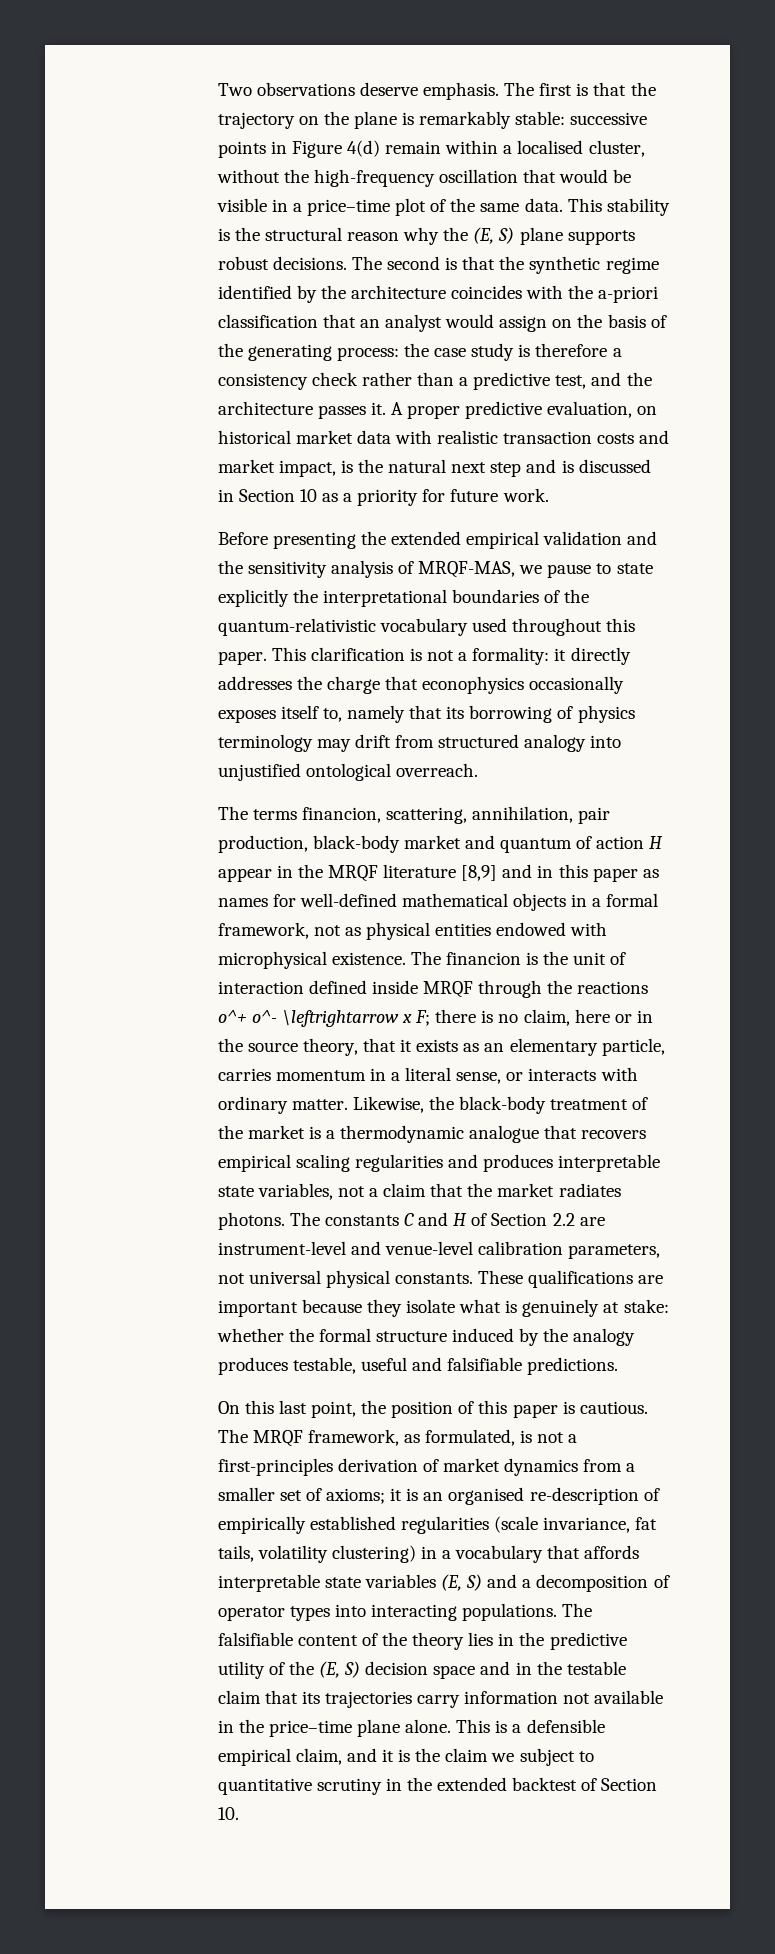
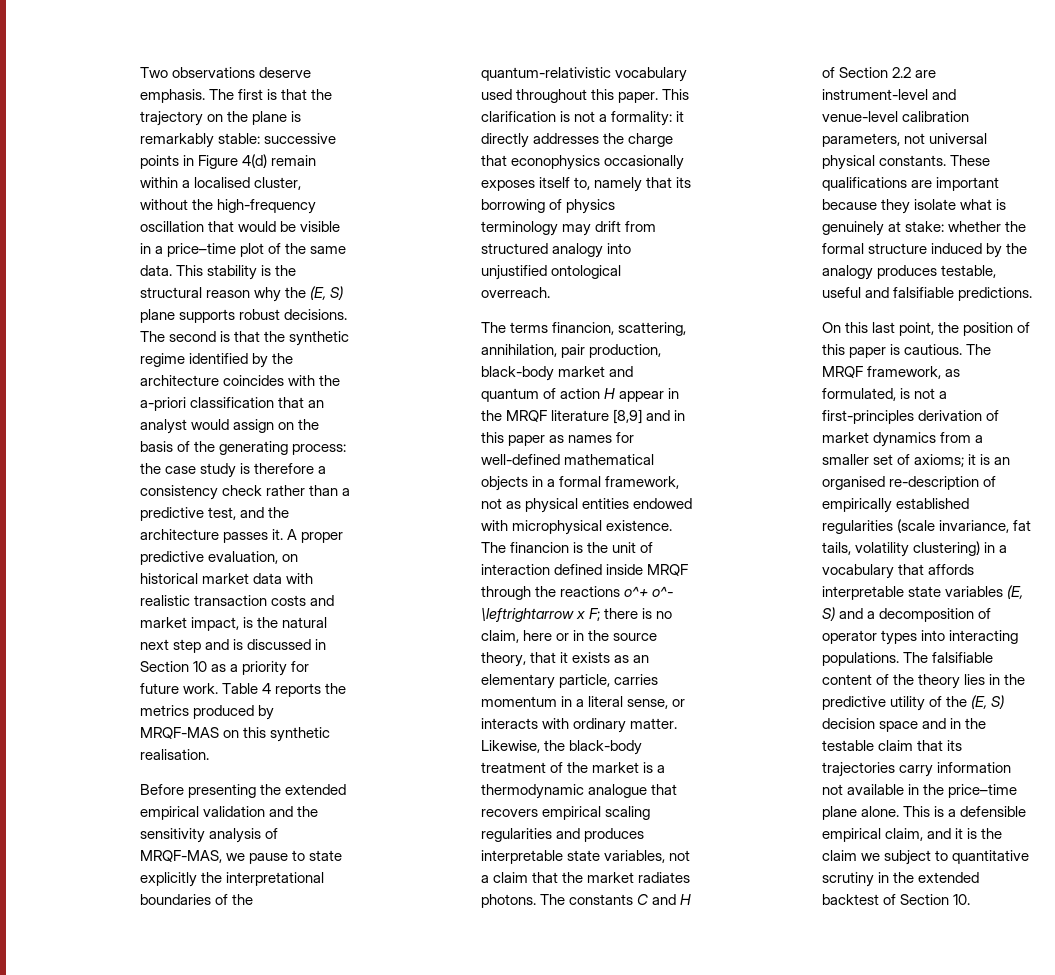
(549, 495) none -> [221,683,346,697] [139,705,274,720] [139,727,330,742] [139,749,209,760] Table 4 reports the metrics produced by MRQF-MAS on this synthetic realisation.

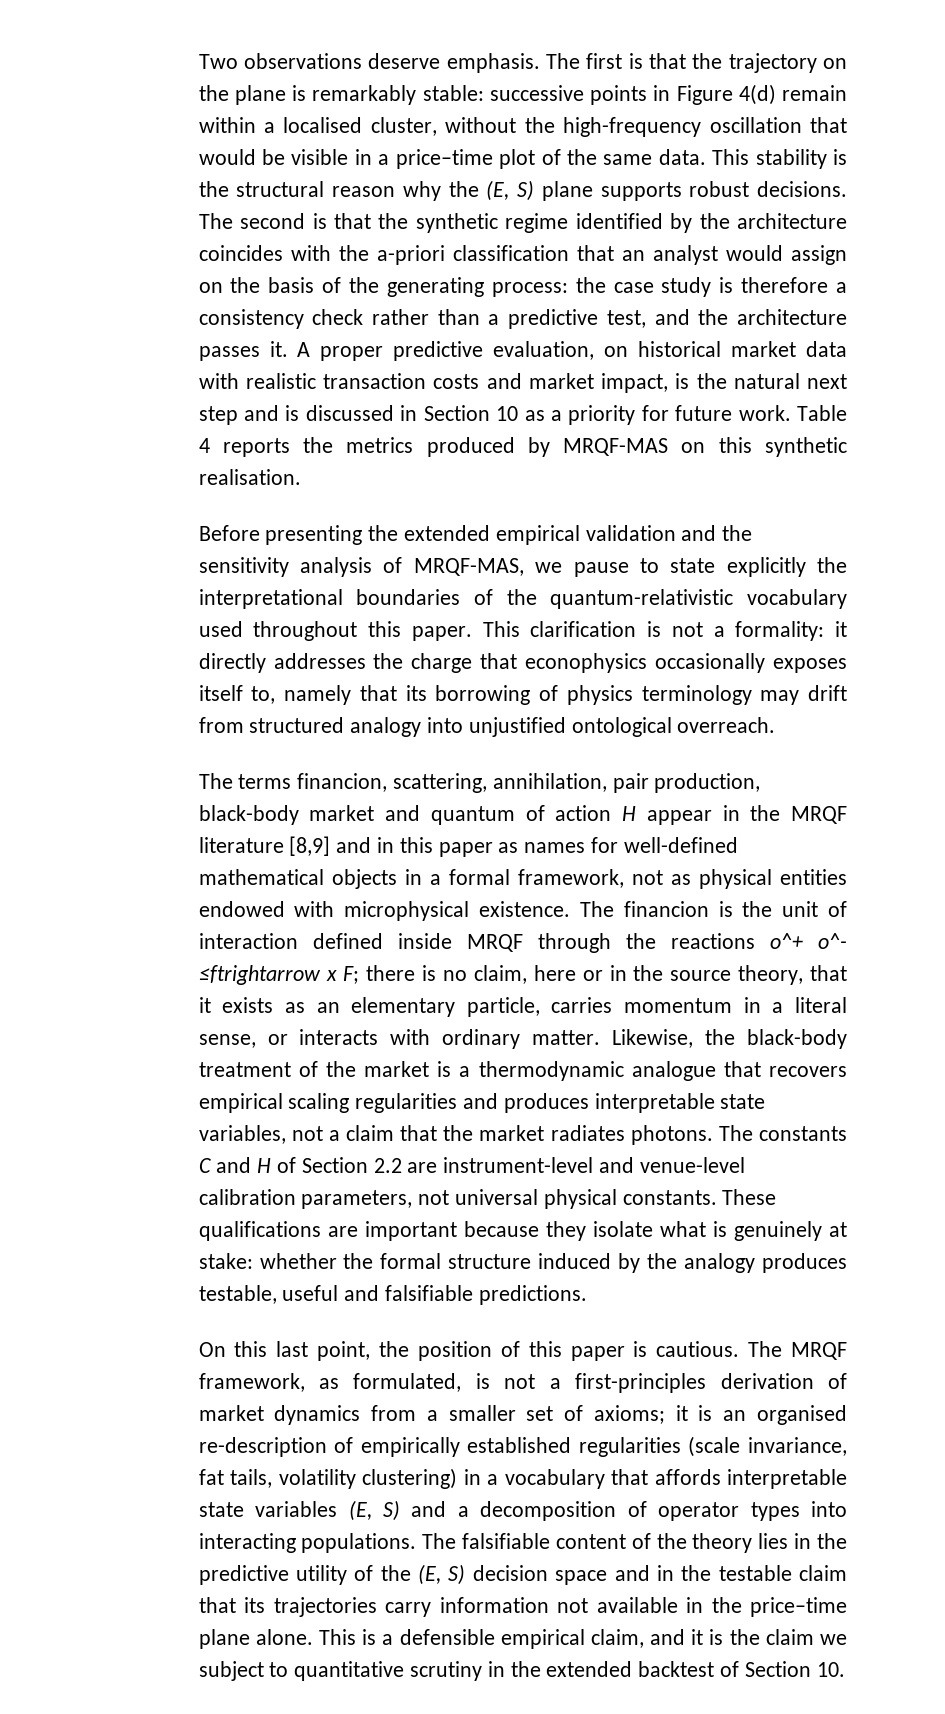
[480,607,574,622] \leftrightarrow -> [198,965,321,985] ≤ftrightarrow

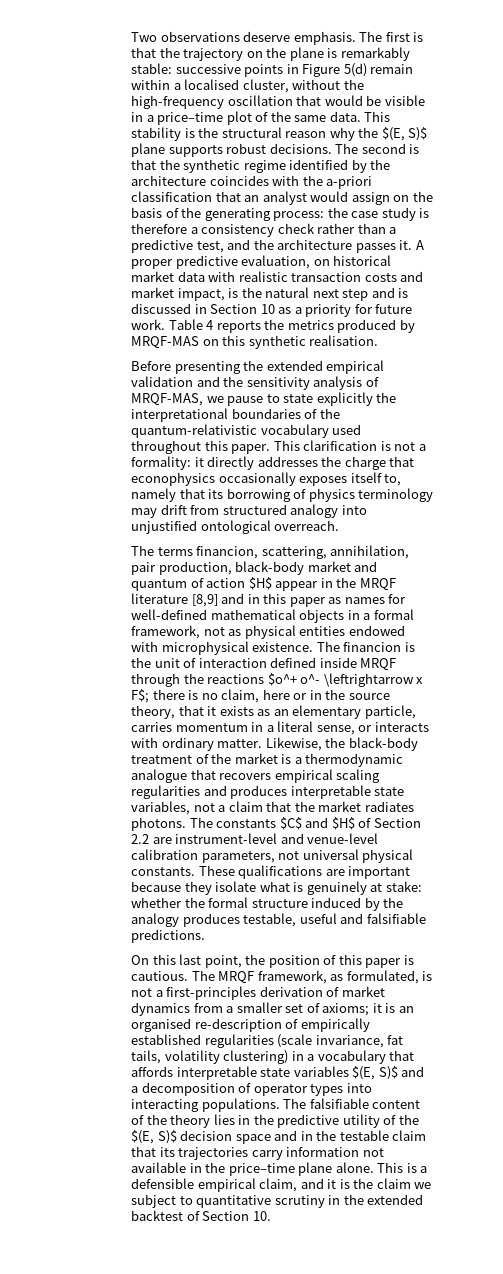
[738,84,776,105] 4(d) -> [343,63,367,77] 5(d)
[486,180,535,201] (E, S) -> [381,127,428,141] $(E, S)$
[622,806,637,821] H -> [248,577,272,590] $H$
[769,933,847,949] [198,965,360,985] o^+ o^- ≤ftrightarrow x F; -> [267,673,424,687] [131,689,150,703] $o^+ o^- \leftrightarrow x F$;
[198,1157,272,1173] C and H -> [279,817,355,830] $C$ and $H$
[348,1500,400,1521] (E, S) -> [352,1066,398,1080] $(E, S)$
[418,1564,466,1585] (E, S) -> [131,1130,177,1144] $(E, S)$

